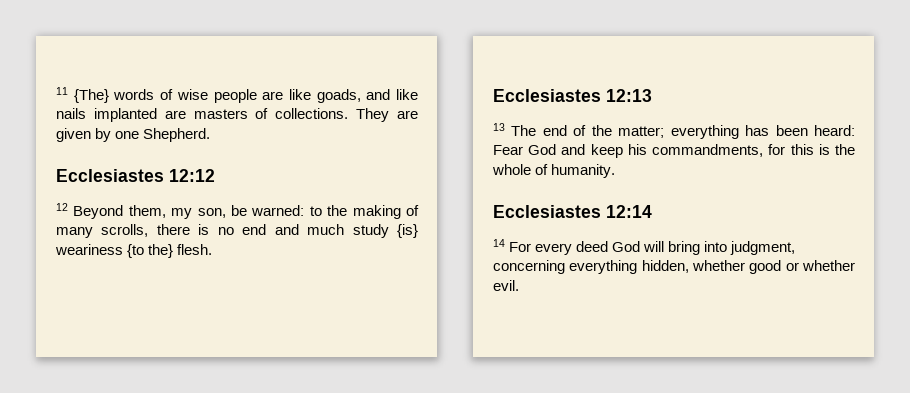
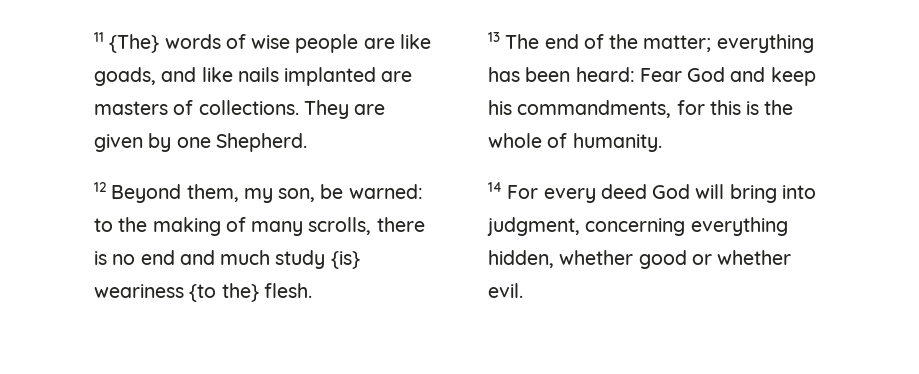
[56,169,215,182] // Ecclesiastes 12:12 -> (307, 142) none
[493,89,652,102] // Ecclesiastes 12:13 -> (312, 290) none
[493,205,652,218] // Ecclesiastes 12:14 -> (662, 142) none

